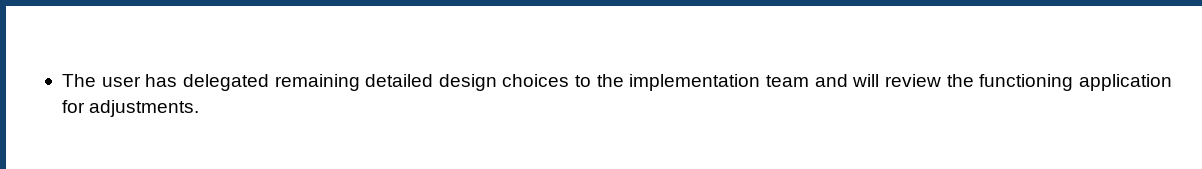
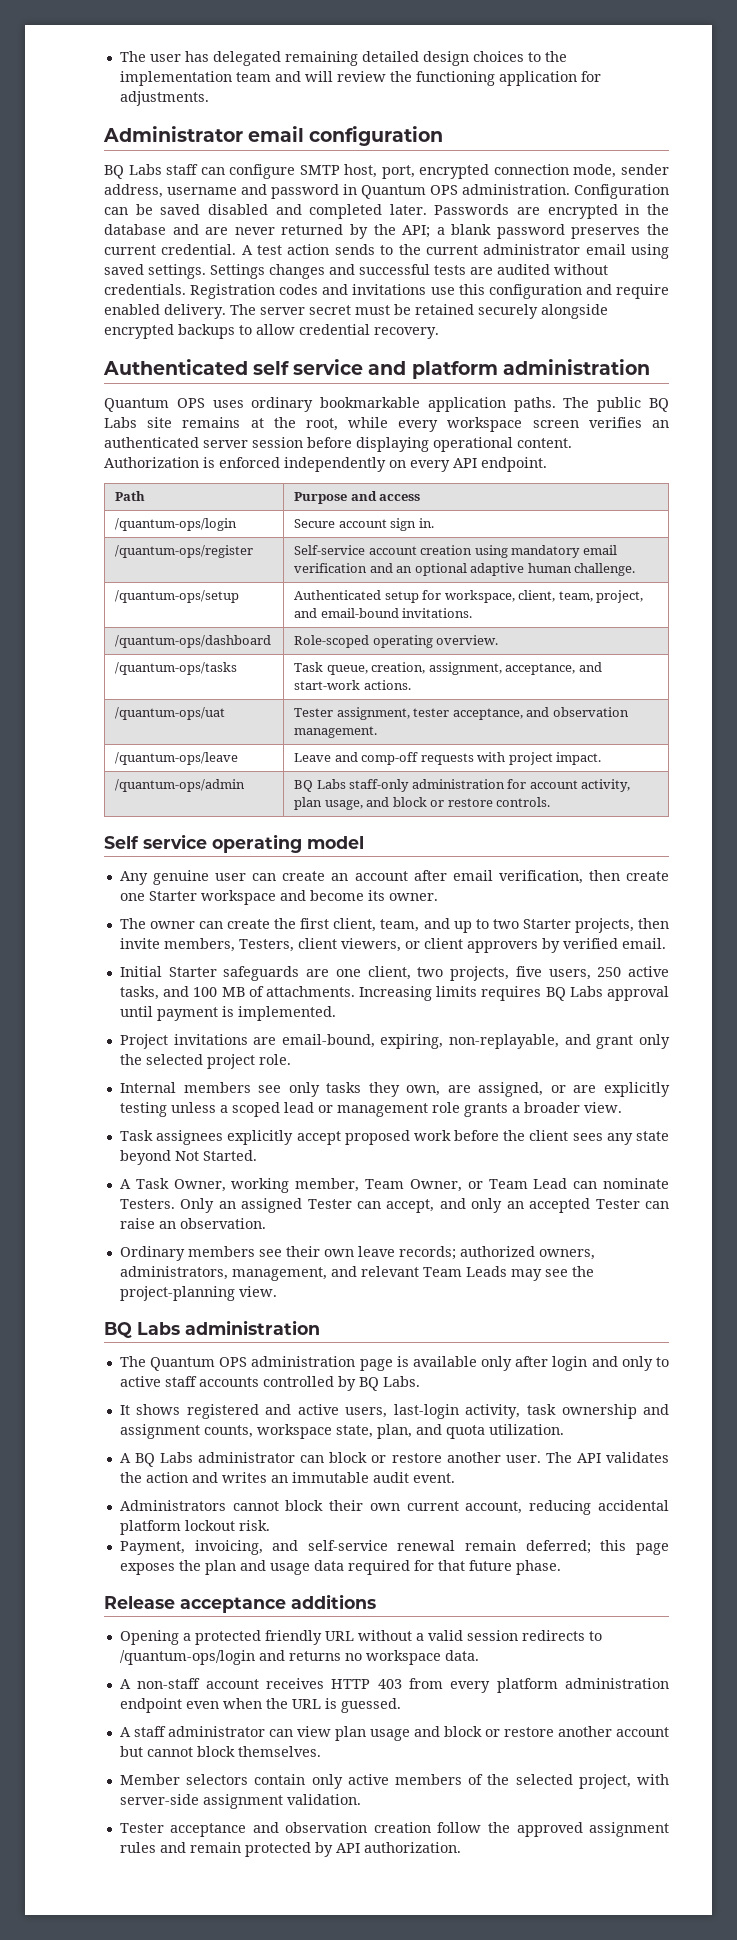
(200, 108) none -> [103,126,444,146] [104,164,669,179] [104,184,669,199] [104,204,669,219] [104,224,669,239] [104,244,670,259] [104,264,608,279] [104,284,669,299] [104,304,608,319] [104,324,439,339] [103,359,650,379] [104,397,669,412] [104,417,669,432] [104,437,572,452] [104,457,547,472] [115,491,146,501] [294,491,421,504] [115,518,238,531] [294,518,434,531] [115,545,254,558] [294,545,617,558] [294,563,636,576] [115,590,240,603] [294,590,644,603] [294,608,473,618] [115,635,272,648] [294,635,499,648] [115,662,238,675] [294,662,602,675] [294,680,411,690] [115,707,226,720] [294,707,629,720] [294,726,378,738] [115,752,239,765] [294,752,602,765] [115,779,246,792] [294,779,631,792] [294,797,551,810] [104,834,364,853] [119,870,669,885] [119,890,438,905] [119,918,669,933] [119,938,666,953] [119,966,670,981] [119,986,669,1001] [119,1006,336,1021] [119,1034,671,1049] [119,1054,291,1069] [119,1082,670,1097] [119,1102,622,1117] [119,1130,669,1145] [119,1150,257,1165] [119,1178,669,1193] [119,1198,670,1213] [119,1218,266,1229] [119,1246,595,1261] [119,1266,594,1281] [119,1286,277,1301] [104,1320,320,1338] [119,1356,670,1371] [119,1376,420,1391] [119,1404,669,1419] [119,1424,564,1439] [119,1452,669,1467] [119,1472,455,1483] [119,1500,670,1515] [119,1520,270,1535] [119,1540,670,1555] [119,1560,561,1575] [104,1594,376,1613] [119,1630,602,1645] [119,1650,479,1665] [119,1678,669,1693] [119,1698,401,1713] [119,1726,669,1741] [119,1746,321,1757] [119,1774,669,1789] [119,1794,361,1809] [119,1822,670,1837] [119,1842,461,1857] // Administrator email configuration // BQ Labs staff can configure SMTP host, port, encrypted connection mode, sender address, username and password in Quantum OPS administration. Configuration can be saved disabled and completed later. Passwords are encrypted in the database and are never returned by the API; a blank password preserves the current credential. A test action sends to the current administrator email using saved settings. Settings changes and successful tests are audited without credentials. Registration codes and invitations use this configuration and require enabled delivery. The server secret must be retained securely alongside encrypted backups to allow credential recovery. // Authenticated self service and platform administration // Quantum OPS uses ordinary bookmarkable application paths. The public BQ Labs site remains at the root, while every workspace screen verifies an authenticated server session before displaying operational content. Authorization is enforced independently on every API endpoint. // Path | Purpose and access // /quantum-ops/login | Secure account sign in. // /quantum-ops/register | Self-service account creation using mandatory email verification and an optional adaptive human challenge. // /quantum-ops/setup | Authenticated setup for workspace, client, team, project, and email-bound invitations. // /quantum-ops/dashboard | Role-scoped operating overview. // /quantum-ops/tasks | Task queue, creation, assignment, acceptance, and start-work actions. // /quantum-ops/uat | Tester assignment, tester acceptance, and observation management. // /quantum-ops/leave | Leave and comp-off requests with project impact. // /quantum-ops/admin | BQ Labs staff-only administration for account activity, plan usage, and block or restore controls. // Self service operating model // Any genuine user can create an account after email verification, then create one Starter workspace and become its owner. // The owner can create the first client, team, and up to two Starter projects, then invite members, Testers, client viewers, or client approvers by verified email. // Initial Starter safeguards are one client, two projects, five users, 250 active tasks, and 100 MB of attachments. Increasing limits requires BQ Labs approval until payment is implemented. // Project invitations are email-bound, expiring, non-replayable, and grant only the selected project role. // Internal members see only tasks they own, are assigned, or are explicitly testing unless a scoped lead or management role grants a broader view. // Task assignees explicitly accept proposed work before the client sees any state beyond Not Started. // A Task Owner, working member, Team Owner, or Team Lead can nominate Testers. Only an assigned Tester can accept, and only an accepted Tester can raise an observation. // Ordinary members see their own leave records; authorized owners, administrators, management, and relevant Team Leads may see the project-planning view. // BQ Labs administration // The Quantum OPS administration page is available only after login and only to active staff accounts controlled by BQ Labs. // It shows registered and active users, last-login activity, task ownership and assignment counts, workspace state, plan, and quota utilization. // A BQ Labs administrator can block or restore another user. The API validates the action and writes an immutable audit event. // Administrators cannot block their own current account, reducing accidental platform lockout risk. // Payment, invoicing, and self-service renewal remain deferred; this page exposes the plan and usage data required for that future phase. // Release acceptance additions // Opening a protected friendly URL without a valid session redirects to /quantum-ops/login and returns no workspace data. // A non-staff account receives HTTP 403 from every platform administration endpoint even when the URL is guessed. // A staff administrator can view plan usage and block or restore another account but cannot block themselves. // Member selectors contain only active members of the selected project, with server-side assignment validation. // Tester acceptance and observation creation follow the approved assignment rules and remain protected by API authorization.

